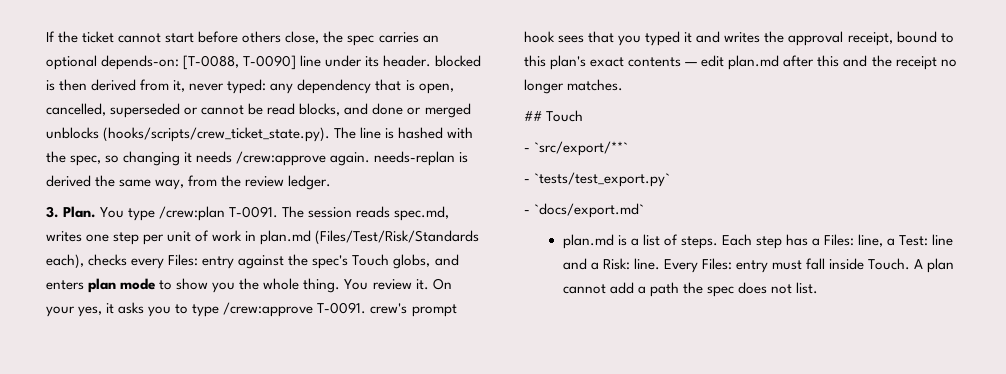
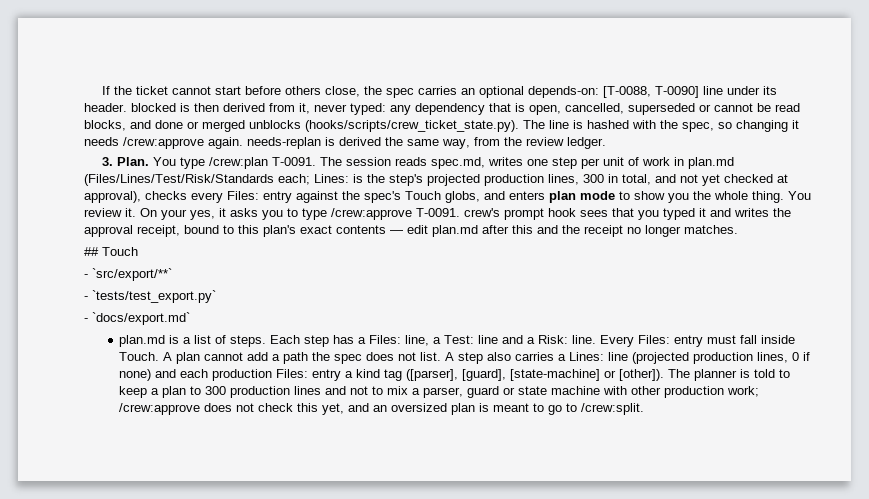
[315,230,480,245] [46,254,84,269] (Files/Test/Risk/Standards each), -> [84,174,788,186] [84,191,141,203] (Files/Lines/Test/Risk/Standards each; Lines: is the step's projected production lines, 300 in total, and not yet checked at approval),
(819, 288) none -> [445,352,811,364] [119,369,791,381] [119,386,760,398] [119,403,645,415] A step also carries a Lines: line (projected production lines, 0 if none) and each production Files: entry a kind tag ([parser], [guard], [state-machine] or [other]). The planner is told to keep a plan to 300 production lines and not to mix a parser, guard or state machine with other production work; /crew:approve does not check this yet, and an oversized plan is meant to go to /crew:split.

